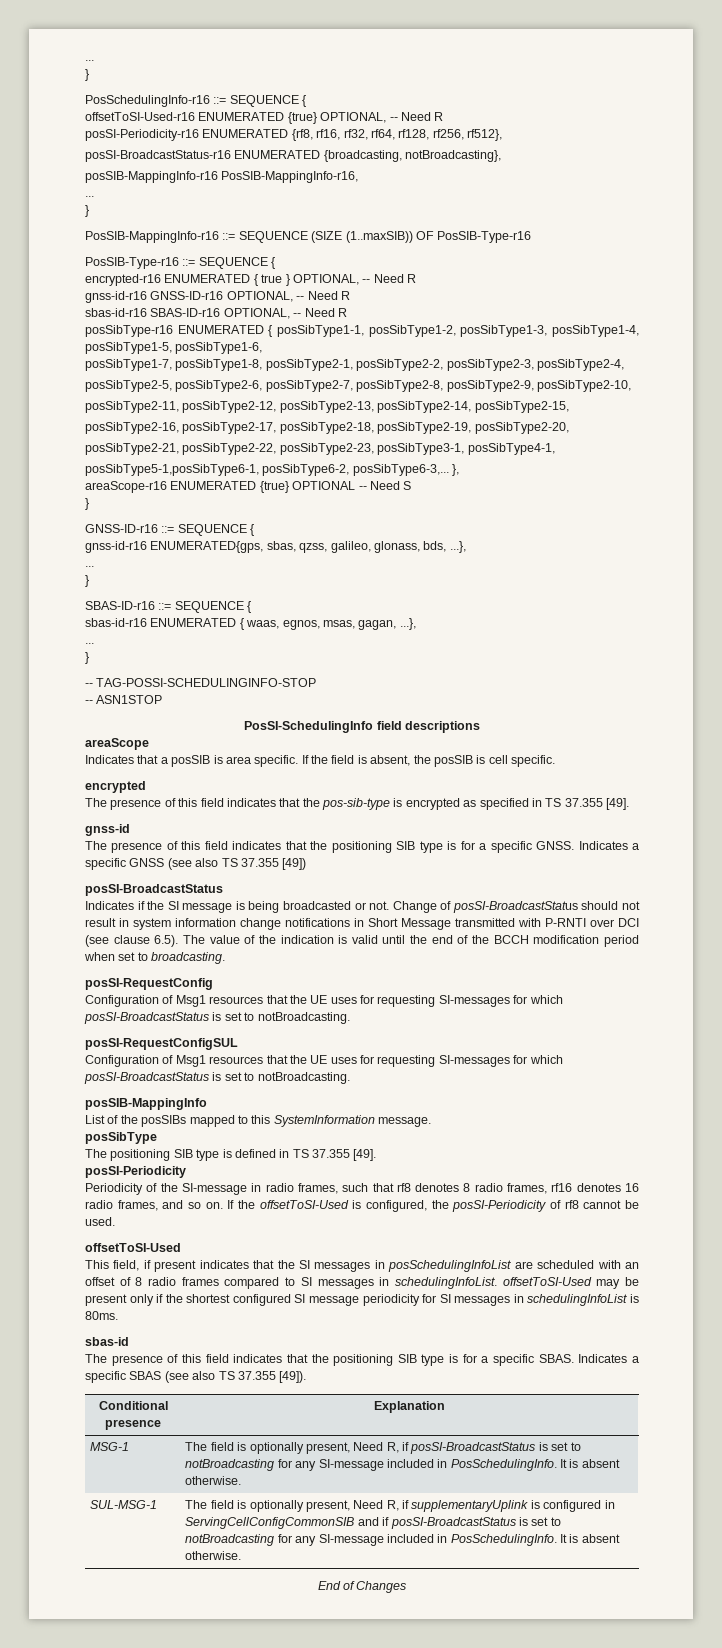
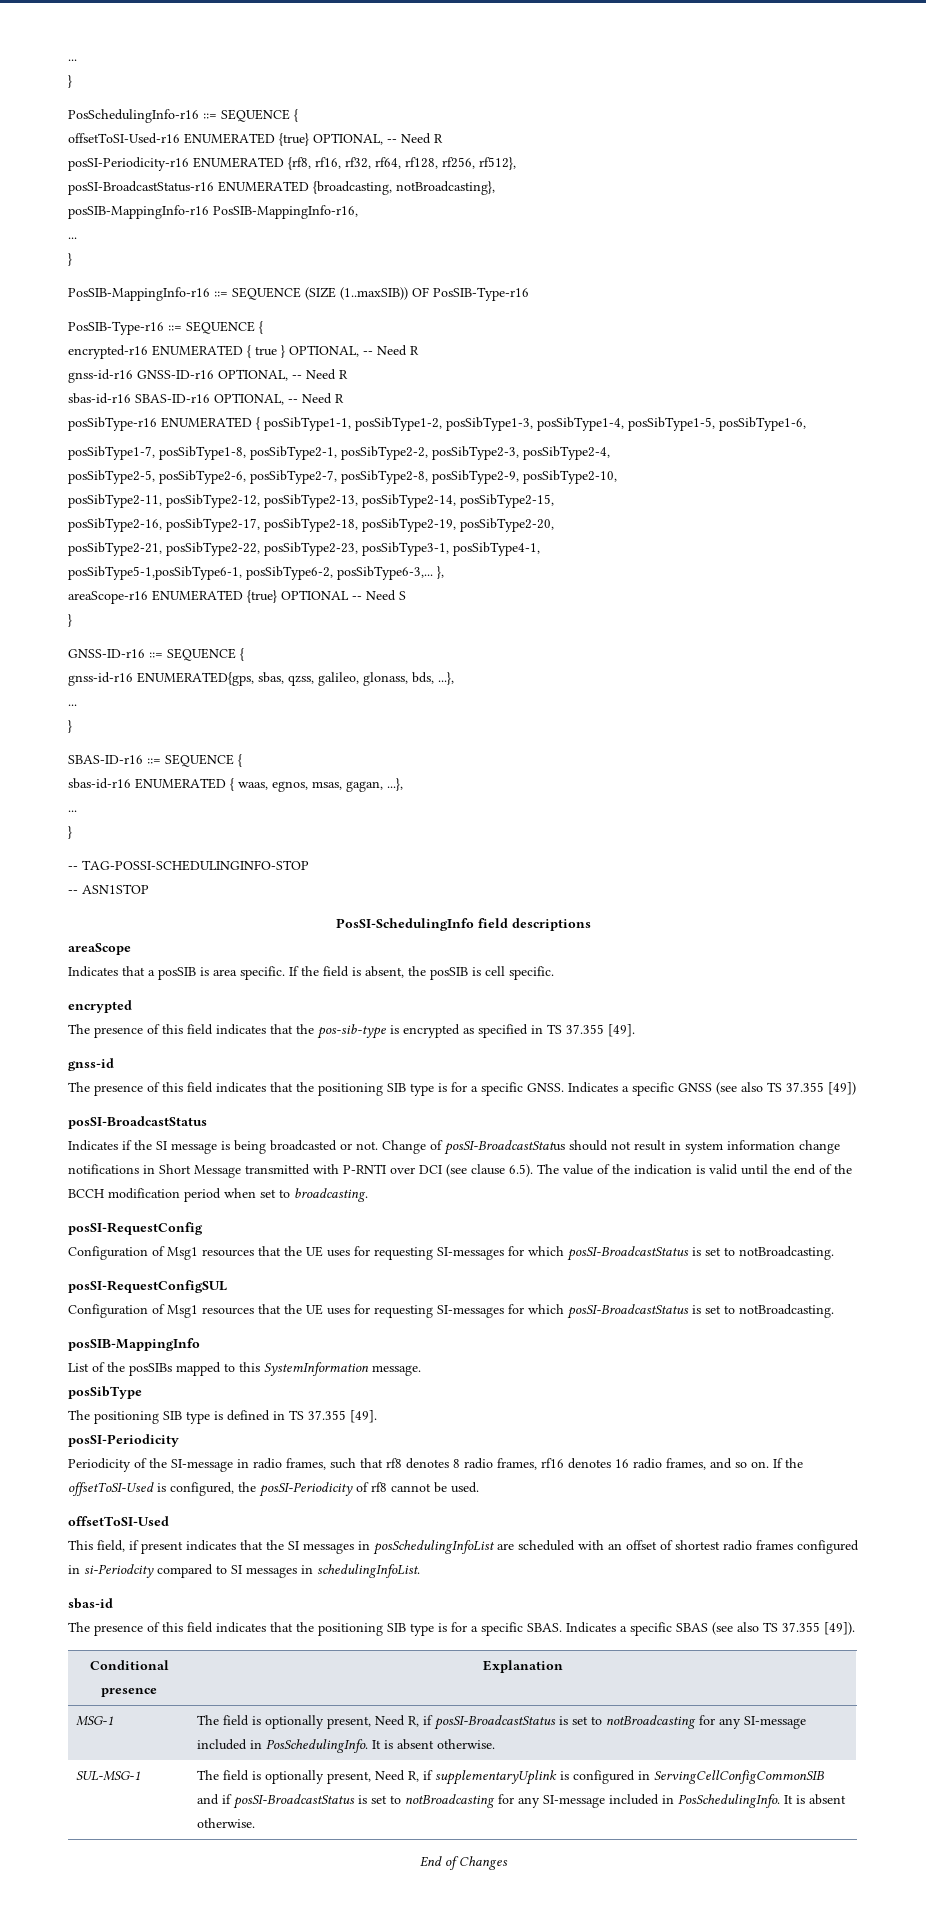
[135,1277,143,1286] 8 -> [675,1540,720,1550] shortest
(219, 1281) none -> [797,1540,859,1554] [68,1564,154,1578] configured in si-Periodcity
[502,1277,639,1289] [85,1294,639,1306] [85,1311,118,1320] offsetToSI-Used may be present only if the shortest configured SI message periodicity for SI messages in schedulingInfoList is 80ms. -> (420, 1571) none

